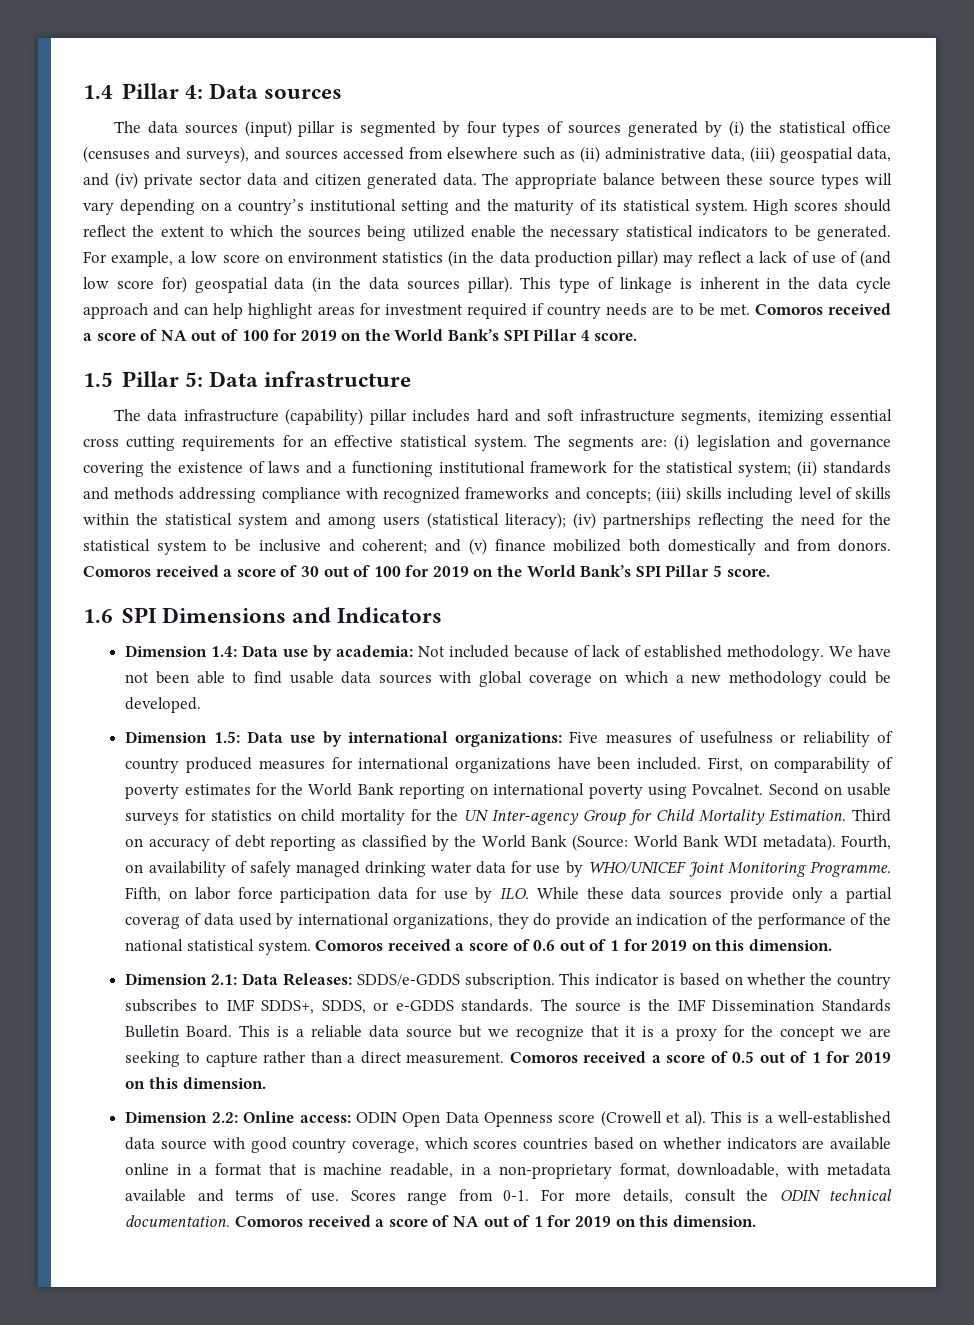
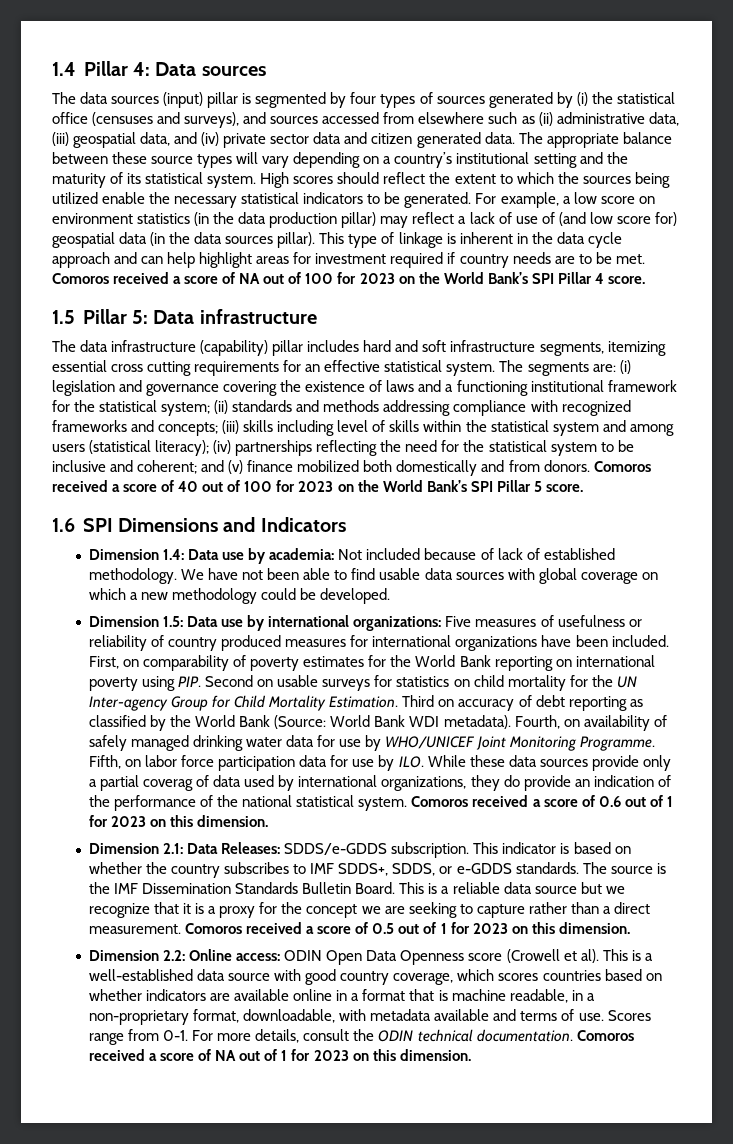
[300,330,337,341] 2019 -> [359,273,395,284] 2023
[300,565,469,577] 30 out of 100 for 2019 -> [178,480,334,492] 40 out of 100 for 2023
[692,783,764,795] Povcalnet. -> [178,676,202,687] PIP.
[651,940,688,951] 2019 -> [111,816,147,827] 2023
[854,1052,891,1063] 2019 -> [472,923,508,934] 2023
[574,1216,611,1227] 2019 -> [313,1050,349,1061] 2023

